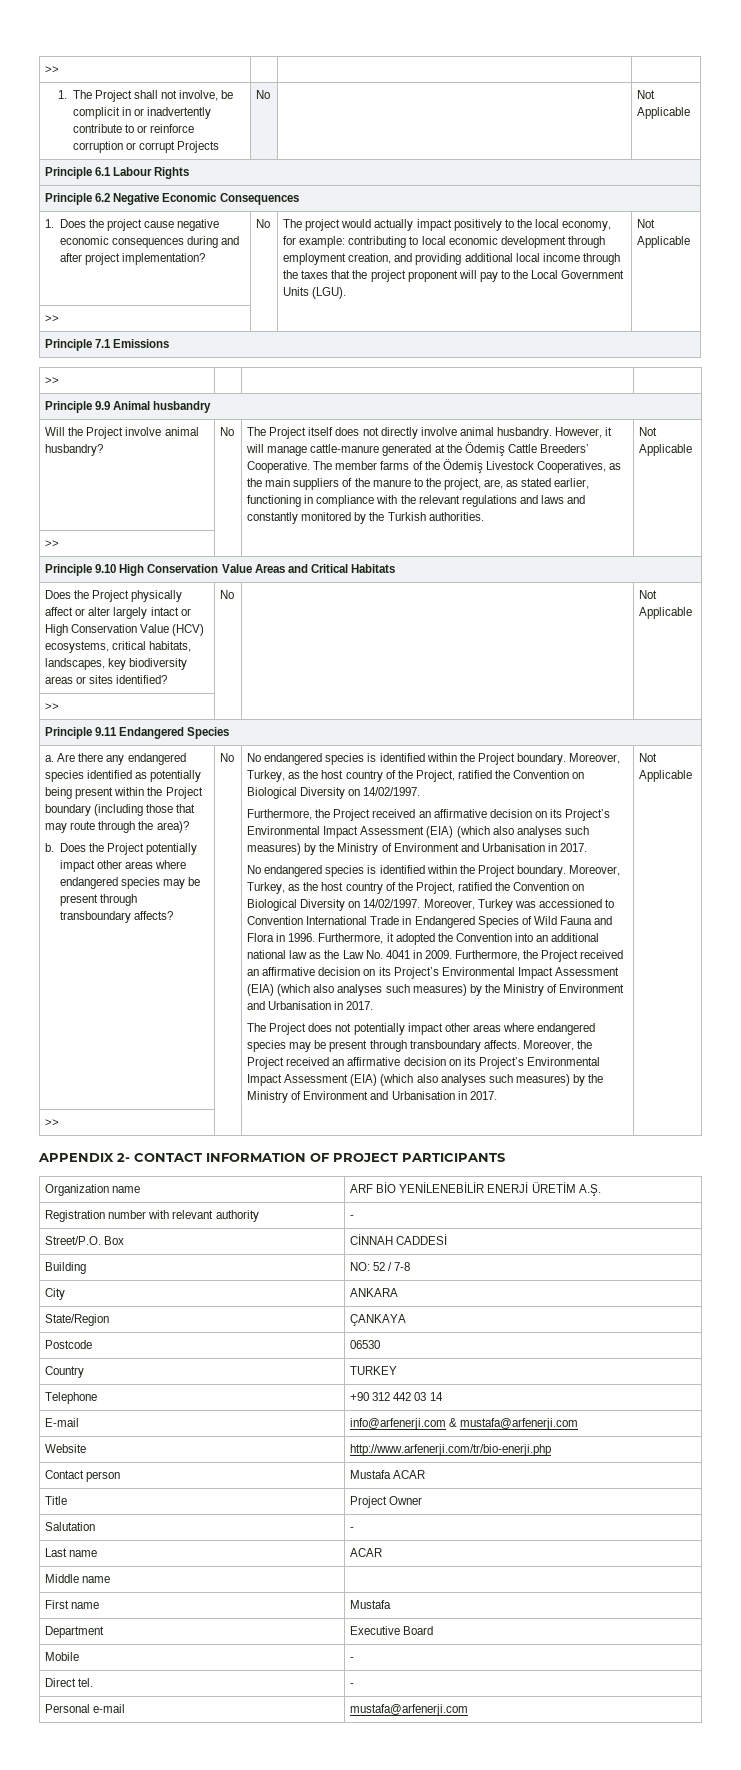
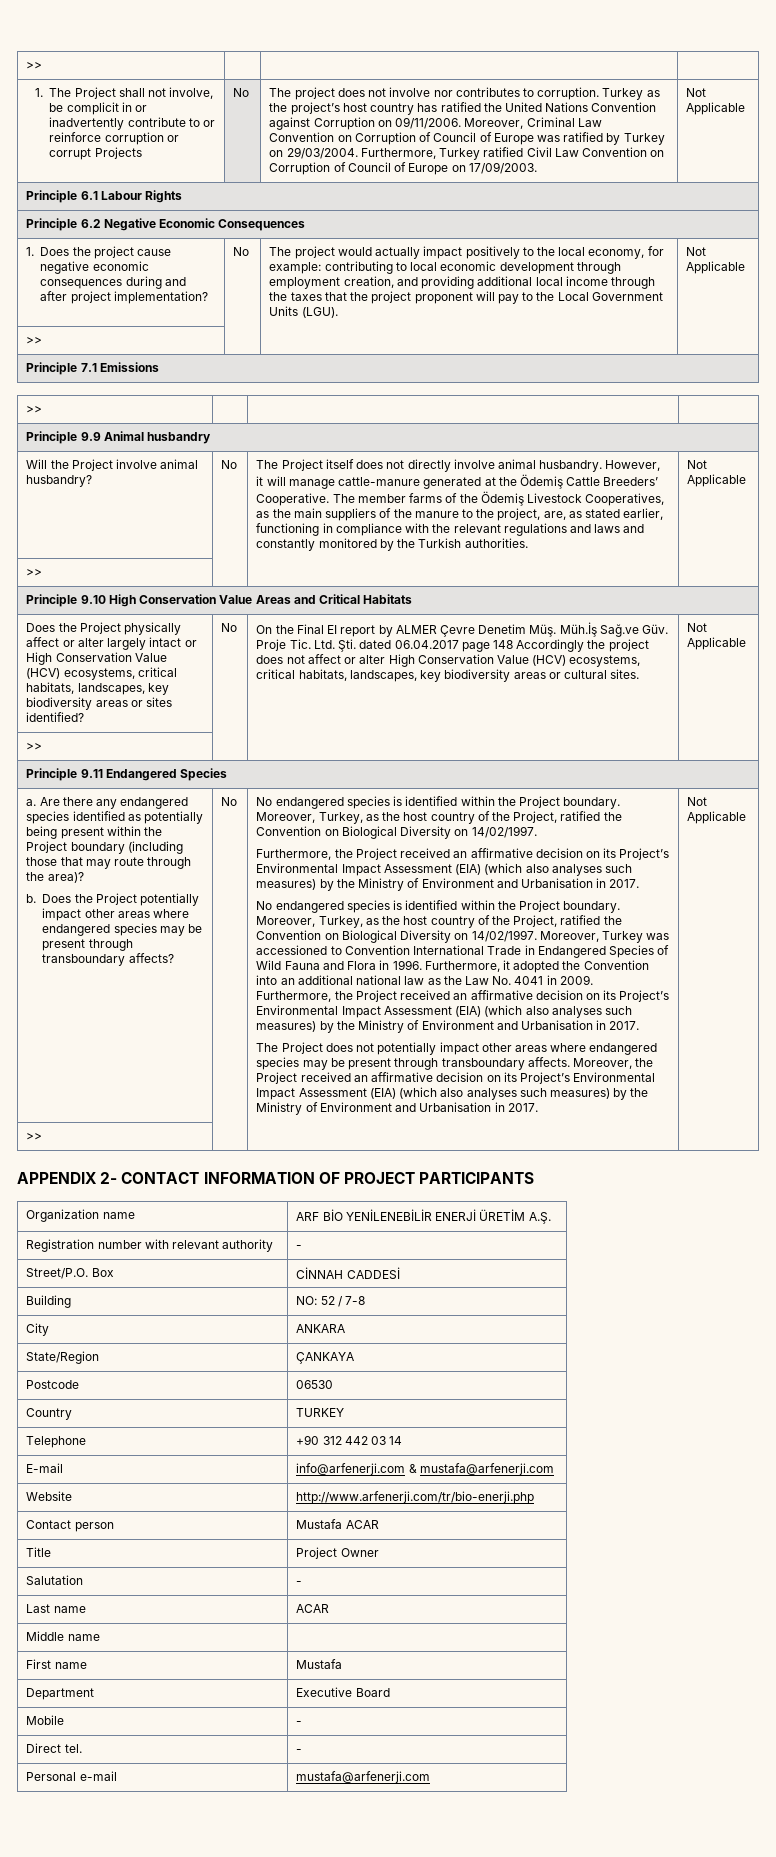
(271, 94) none -> [269,87,660,100] [269,102,657,115] [269,117,602,130] [269,132,665,145] [269,147,665,160] [269,162,537,175] The project does not involve nor contributes to corruption. Turkey as the project’s host country has ratified the United Nations Convention against Corruption on 09/11/2006. Moreover, Criminal Law Convention on Corruption of Council of Europe was ratified by Turkey on 29/03/2004. Furthermore, Turkey ratified Civil Law Convention on Corruption of Council of Europe on 17/09/2003.
(235, 594) none -> [256,622,669,637] [256,639,649,652] [256,654,641,667] [256,669,640,682] On the Final EI report by ALMER Çevre Denetim Müş. Müh.İş Sağ.ve Güv. Proje Tic. Ltd. Şti. dated 06.04.2017 page 148 Accordingly the project does not affect or alter High Conservation Value (HCV) ecosystems, critical habitats, landscapes, key biodiversity areas or cultural sites.

